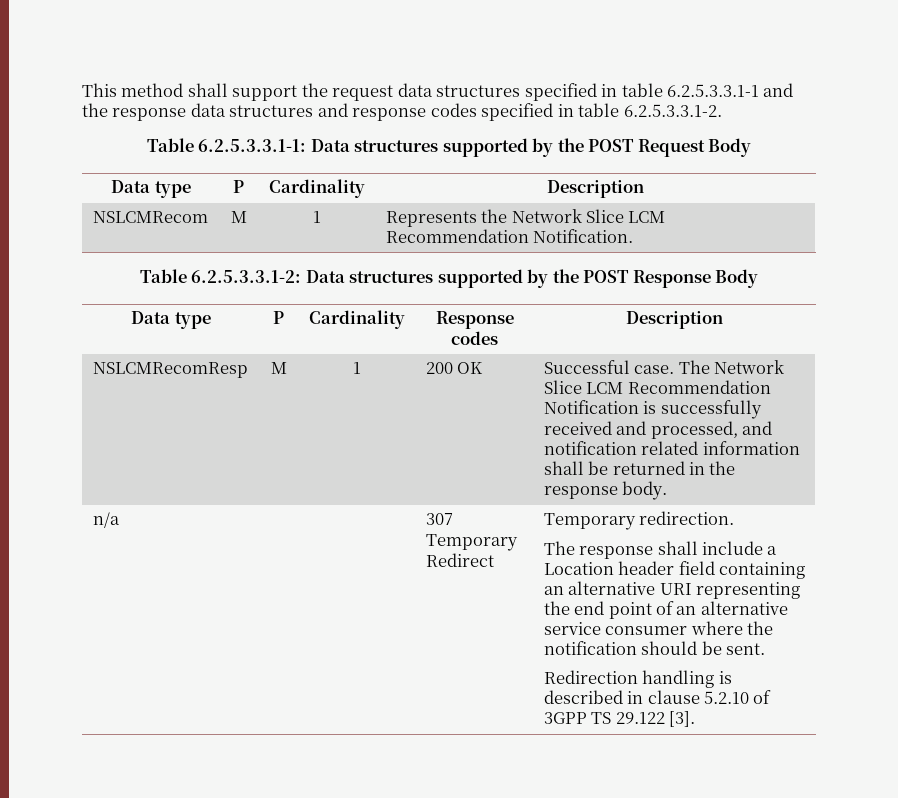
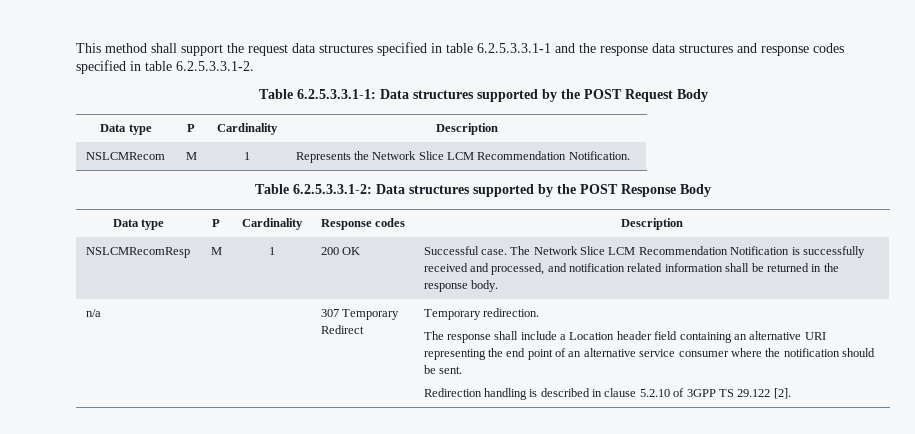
[668,711,695,727] [3]. -> [773,388,791,399] [2].

